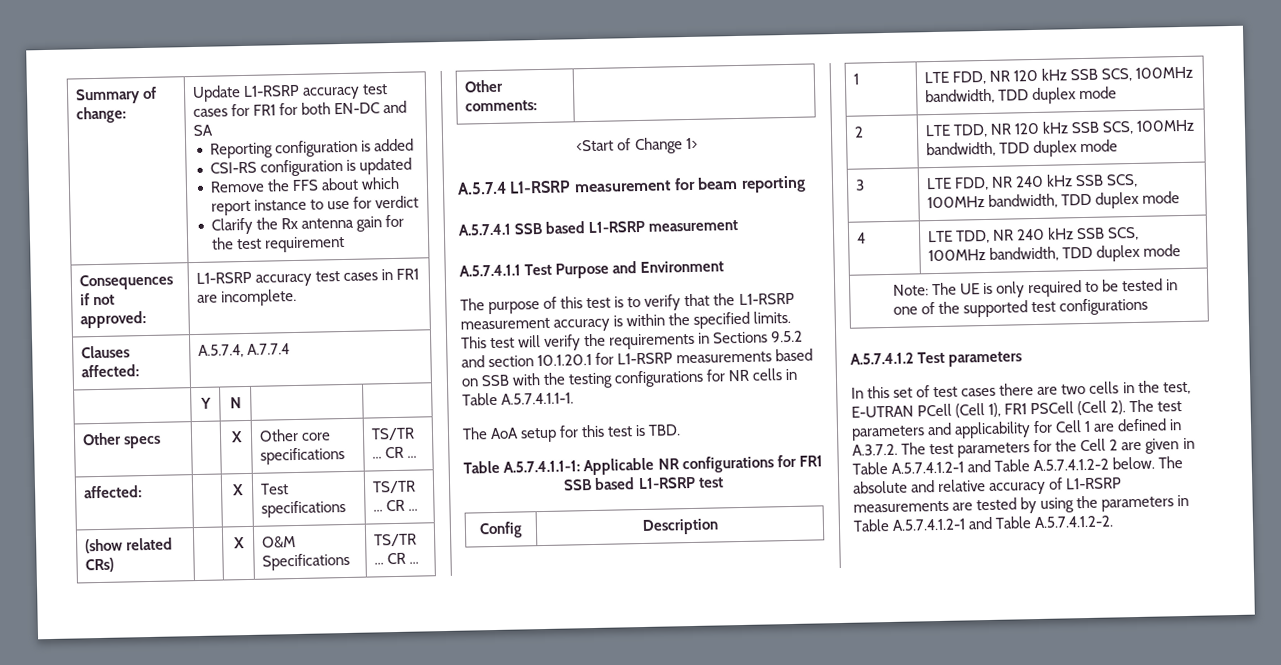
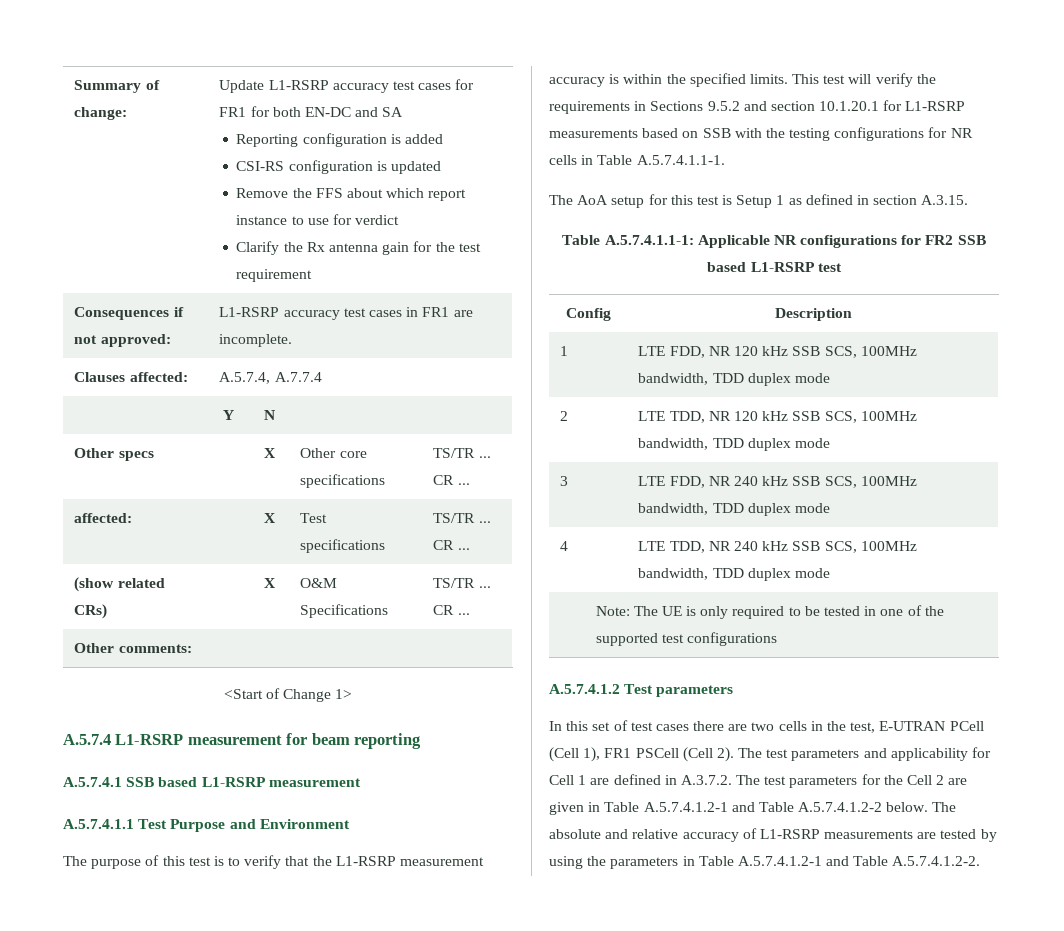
[648,424,682,436] TBD. -> [736,194,969,208] Setup 1 as defined in section A.3.15.
[798,455,823,467] FR1 -> [925,235,954,245] FR2

